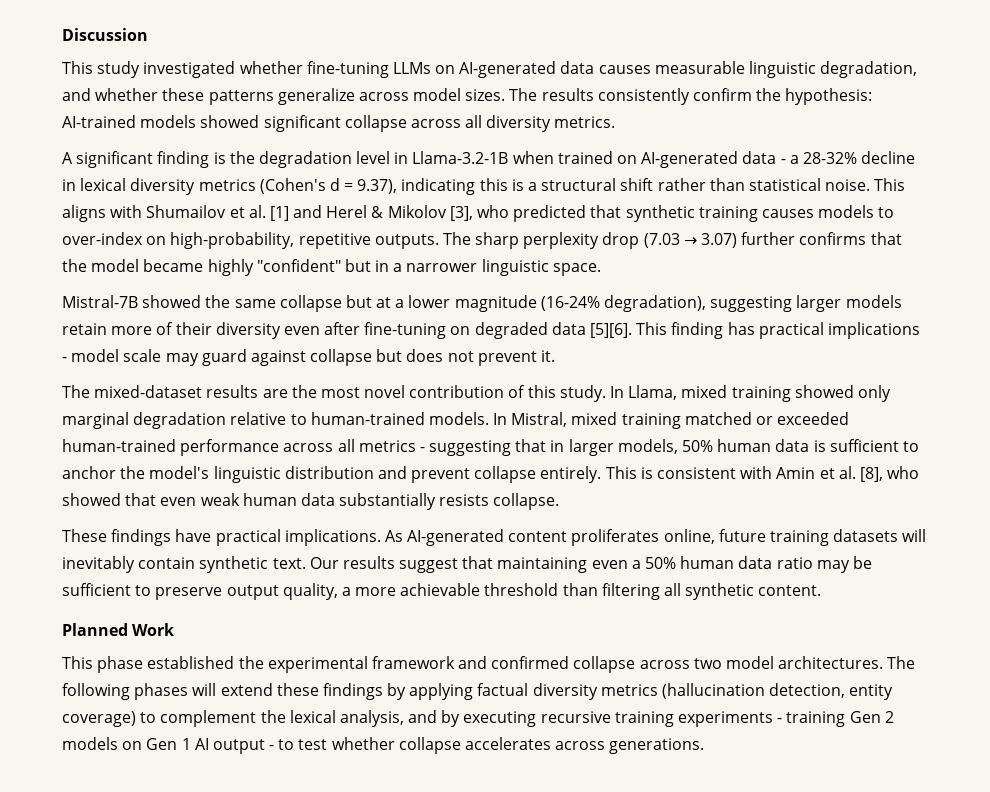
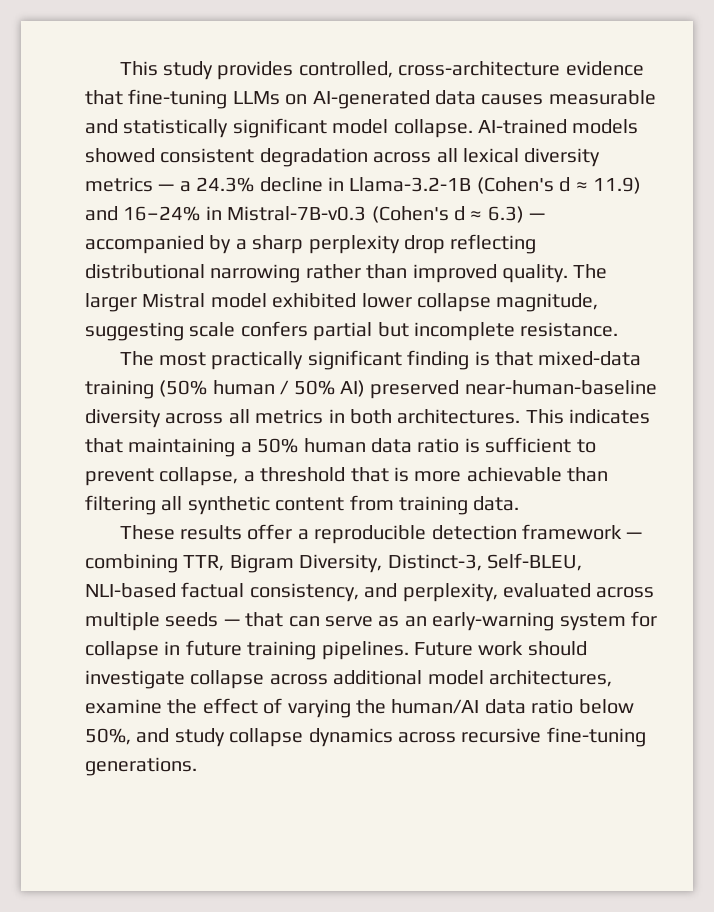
[62,28,148,41] Discussion // -> (119, 68) none
[143,61,303,78] investigated whether -> [217,61,644,80] [85,90,123,105] provides controlled, cross-architecture evidence that
[749,61,918,78] [62,88,873,105] [62,115,616,132] [62,151,916,168] [62,178,906,195] [62,205,895,222] [62,232,902,249] [62,259,601,276] [62,295,902,312] [62,322,920,339] [62,349,556,366] [62,385,891,402] [62,412,850,429] [62,439,919,456] [62,466,920,483] [62,493,560,510] [62,529,927,546] [62,556,459,573] linguistic degradation, and whether these patterns generalize across model sizes. The results consistently confirm the hypothesis: AI-trained models showed significant collapse across all diversity metrics. // A significant finding is the degradation level in Llama-3.2-1B when trained on AI-generated data - a 28-32% decline in lexical diversity metrics (Cohen's d = 9.37), indicating this is a structural shift rather than statistical noise. This aligns with Shumailov et al. [1] and Herel & Mikolov [3], who predicted that synthetic training causes models to over-index on high-probability, repetitive outputs. The sharp perplexity drop (7.03 → 3.07) further confirms that the model became highly "confident" but in a narrower linguistic space. // Mistral-7B showed the same collapse but at a lower magnitude (16-24% degradation), suggesting larger models retain more of their diversity even after fine-tuning on degraded data [5][6]. This finding has practical implications - model scale may guard against collapse but does not prevent it. // The mixed-dataset results are the most novel contribution of this study. In Llama, mixed training showed only marginal degradation relative to human-trained models. In Mistral, mixed training matched or exceeded human-trained performance across all metrics - suggesting that in larger models, 50% human data is sufficient to anchor the model's linguistic distribution and prevent collapse entirely. This is consistent with Amin et al. [8], who showed that even weak human data substantially resists collapse. // These findings have practical implications. As AI-generated content proliferates online, future training datasets will inevitably contain synthetic text. Our results suggest -> [85,118,639,138] [85,148,601,167] [85,177,641,194] [85,206,546,223] [85,234,537,254] [85,264,608,283] [85,293,599,312] [85,321,619,341] [119,350,642,370] [85,380,657,399] [85,409,651,428] and statistically significant model collapse. AI-trained models showed consistent degradation across all lexical diversity metrics — a 24.3% decline in Llama-3.2-1B (Cohen's d ≈ 11.9) and 16–24% in Mistral-7B-v0.3 (Cohen's d ≈ 6.3) — accompanied by a sharp perplexity drop reflecting distributional narrowing rather than improved quality. The larger Mistral model exhibited lower collapse magnitude, suggesting scale confers partial but incomplete resistance. // The most practically significant finding is that mixed-data training (50% human / 50% AI) preserved near-human-baseline diversity across all metrics in both architectures. This indicates
[591,560,628,569] even -> (236, 447) none
[816,556,872,573] [62,583,351,600] may be sufficient to preserve output quality, a -> [464,437,596,453] [85,467,409,486] is sufficient to prevent collapse, a threshold that is
[484,583,559,596] threshold -> (562, 474) none
[758,585,822,596] [62,623,175,636] [62,656,916,673] [62,683,894,700] [62,710,894,727] [62,737,606,754] content. // Planned Work // This phase established the experimental framework and confirmed collapse across two model architectures. The following phases will extend these findings by applying factual diversity metrics (hallucination detection, entity coverage) to complement the lexical analysis, and by executing recursive training experiments - training Gen 2 models on Gen 1 AI output - to test whether collapse accelerates across -> [275,495,520,515] [119,524,643,544] [85,553,582,573] [85,582,655,602] [85,611,657,631] [85,640,587,660] [85,670,612,689] [85,698,634,718] [85,727,646,747] content from training data. // These results offer a reproducible detection framework — combining TTR, Bigram Diversity, Distinct-3, Self-BLEU, NLI-based factual consistency, and perplexity, evaluated across multiple seeds — that can serve as an early-warning system for collapse in future training pipelines. Future work should investigate collapse across additional model architectures, examine the effect of varying the human/AI data ratio below 50%, and study collapse dynamics across recursive fine-tuning

